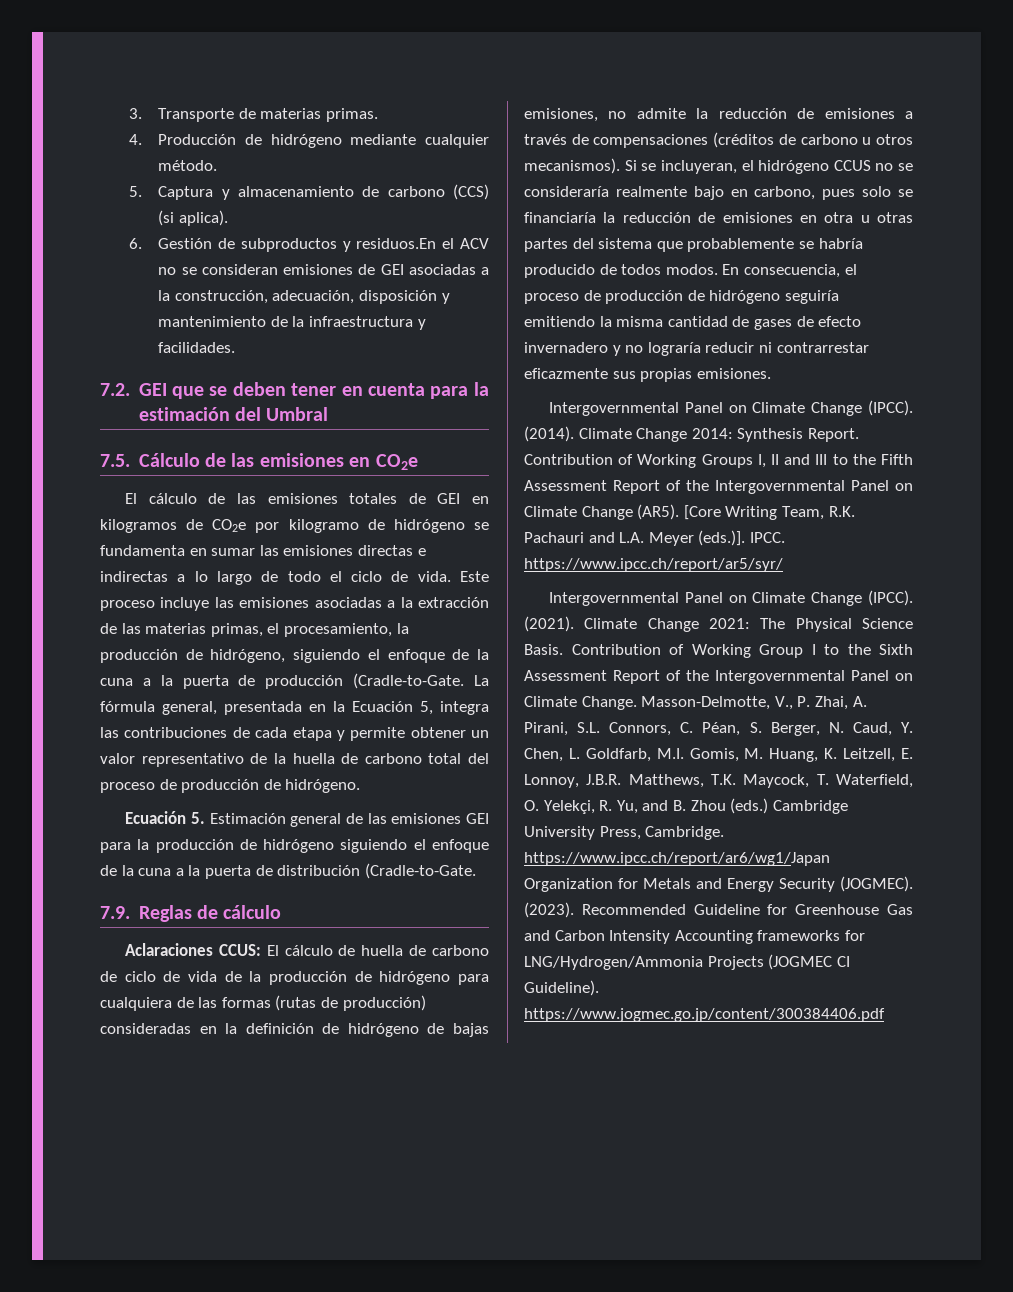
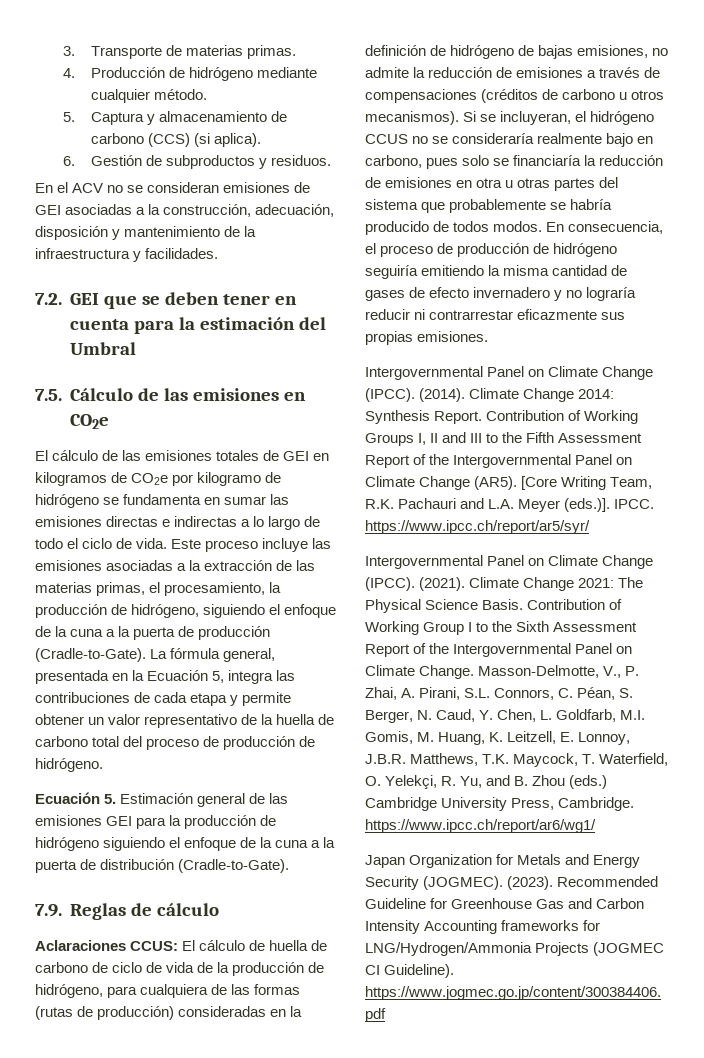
[356,238,437,249] residuos.En -> [271,155,332,166] [35,183,53,193] residuos. // En
[353,673,465,689] (Cradle-to-Gate. -> [35,648,146,662] (Cradle-to-Gate).
[364,863,476,879] (Cradle-to-Gate. -> [178,859,290,873] (Cradle-to-Gate).
[379,971,451,985] hidrógeno -> [35,984,103,998] hidrógeno,
[524,852,830,866] https://www.ipcc.ch/report/ar6/wg1/Japan -> [365,819,596,833] [365,855,405,868] https://www.ipcc.ch/report/ar6/wg1/ // Japan

